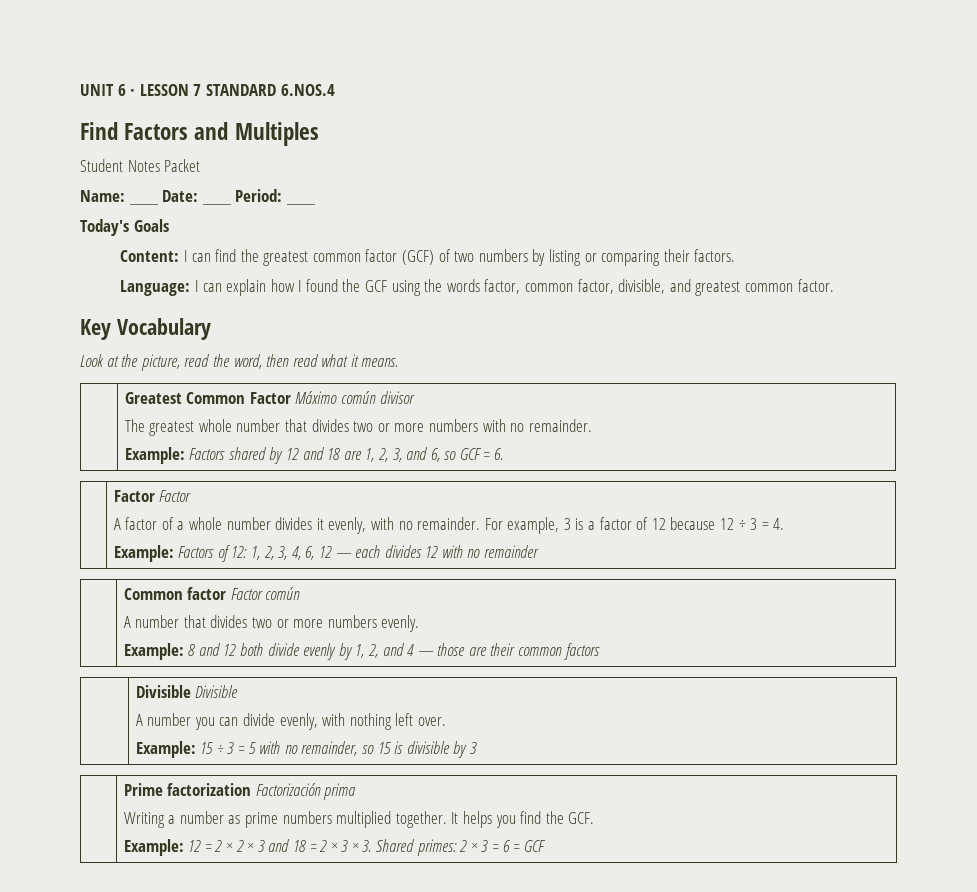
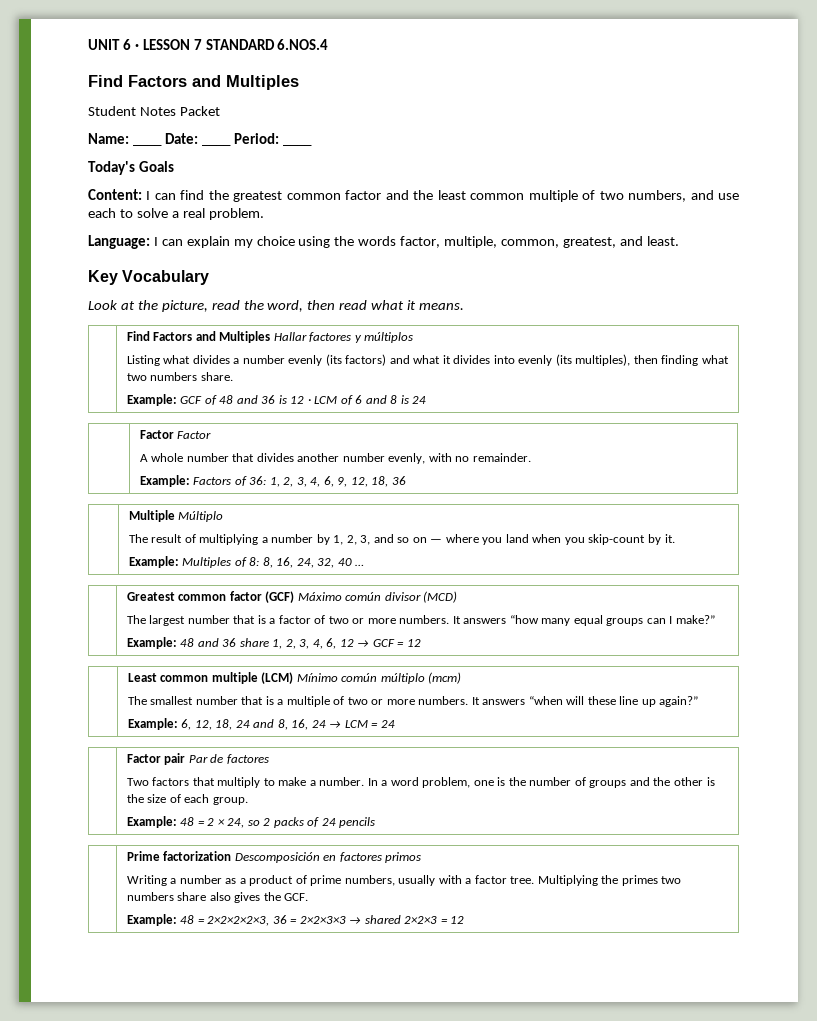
[402,249,736,266] [120,279,834,296] (GCF) of two numbers by listing or comparing their factors. // Language: I can explain how I found the GCF using the words factor, common factor, divisible, and greatest common factor. -> [385,190,740,202] [88,208,264,220] [88,235,679,249] and the least common multiple of two numbers, and use each to solve a real problem. // Language: I can explain my choice using the words factor, multiple, common, greatest, and least.
[124,391,415,404] [124,419,478,436] Greatest Common Factor Máximo común divisor // The greatest whole number that divides two or more numbers -> [126,331,414,343] [126,354,729,366] [126,372,233,381] [126,394,427,406] [139,430,212,439] [139,453,426,464] Find Factors and Multiples Hallar factores y múltiplos // Listing what divides a number evenly (its factors) and what it divides into evenly (its multiples), then finding what two numbers share. // Example: GCF of 48 and 36 is 12 · LCM of 6 and 8 is 24 // | Factor Factor // A whole number that divides another number evenly,
[228,447,504,464] [113,490,192,502] [113,517,785,534] [113,545,248,562] shared by 12 and 18 are 1, 2, 3, and 6, so GCF = 6. // | Factor Factor // A factor of a whole number divides it evenly, with no remainder. For example, 3 is a factor of 12 because 12 ÷ 3 = 4. // Example: Factors of 12: -> [234,476,406,487] [128,510,224,522] [128,534,675,545] [128,556,365,568] [126,591,458,603] [126,615,715,626] [126,637,269,649] of 36: 1, 2, 3, 4, 6, 9, 12, 18, 36 // | Multiple Múltiplo // The result of multiplying a number by 1, 2, 3, and so on — where you land when you skip-count by it. // Example: Multiples of 8: 8, 16, 24, 32, 40 … // | Greatest common factor (GCF) Máximo común divisor (MCD) // The largest number that is a factor of two or more numbers. It answers “how many equal groups can I make?” // Example: 48 and 36 share
[335,545,540,558] [123,587,301,600] [123,615,420,632] [123,643,600,660] [135,685,239,698] [135,713,446,730] [135,741,477,758] [123,783,357,800] [123,811,595,828] [123,839,546,856] — each divides 12 with no remainder // | Common factor Factor común // A number that divides two or more numbers evenly. // Example: 8 and 12 both divide evenly by 1, 2, and 4 — those are their common factors // | Divisible Divisible // A number you can divide evenly, with nothing left over. // Example: 15 ÷ 3 = 5 with no remainder, so 15 is divisible by 3 // | Prime factorization Factorización prima // Writing a number as prime numbers multiplied together. It helps you find the GCF. // Example: 12 = 2 × 2 × 3 and 18 = 2 × 3 × 3. Shared primes: 2 × 3 = 6 = GCF -> [357,639,421,647] [127,672,462,684] [127,696,699,707] [127,718,395,730] [126,753,269,765] [126,777,715,788] [126,794,248,805] [126,816,376,828] [126,851,422,863] [126,875,682,886] [126,892,309,903] [126,914,465,926] → GCF = 12 // | Least common multiple (LCM) Mínimo común múltiplo (mcm) // The smallest number that is a multiple of two or more numbers. It answers “when will these line up again?” // Example: 6, 12, 18, 24 and 8, 16, 24 → LCM = 24 // | Factor pair Par de factores // Two factors that multiply to make a number. In a word problem, one is the number of groups and the other is the size of each group. // Example: 48 = 2 × 24, so 2 packs of 24 pencils // | Prime factorization Descomposición en factores primos // Writing a number as a product of prime numbers, usually with a factor tree. Multiplying the primes two numbers share also gives the GCF. // Example: 48 = 2×2×2×2×3, 36 = 2×2×3×3 → shared 2×2×3 = 12

